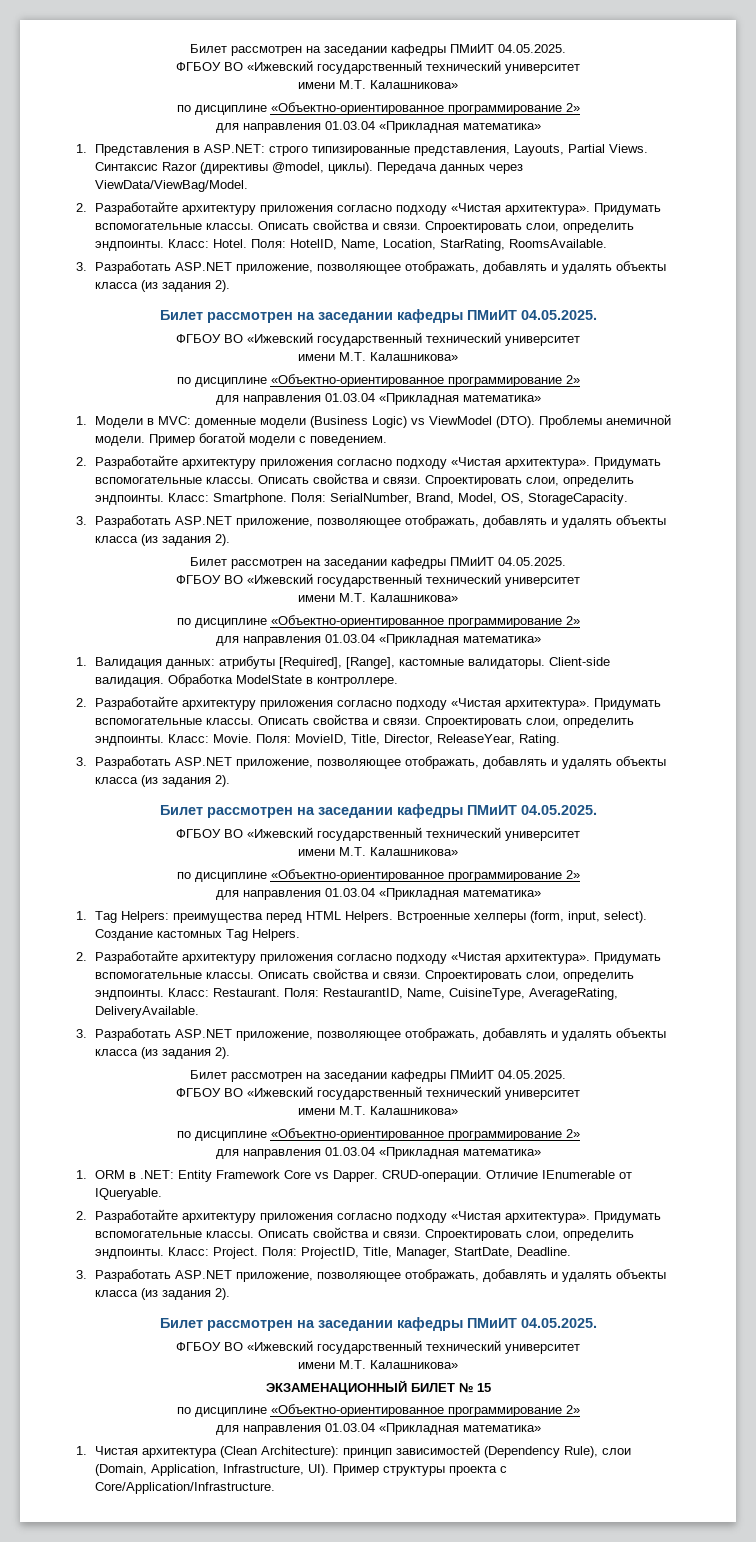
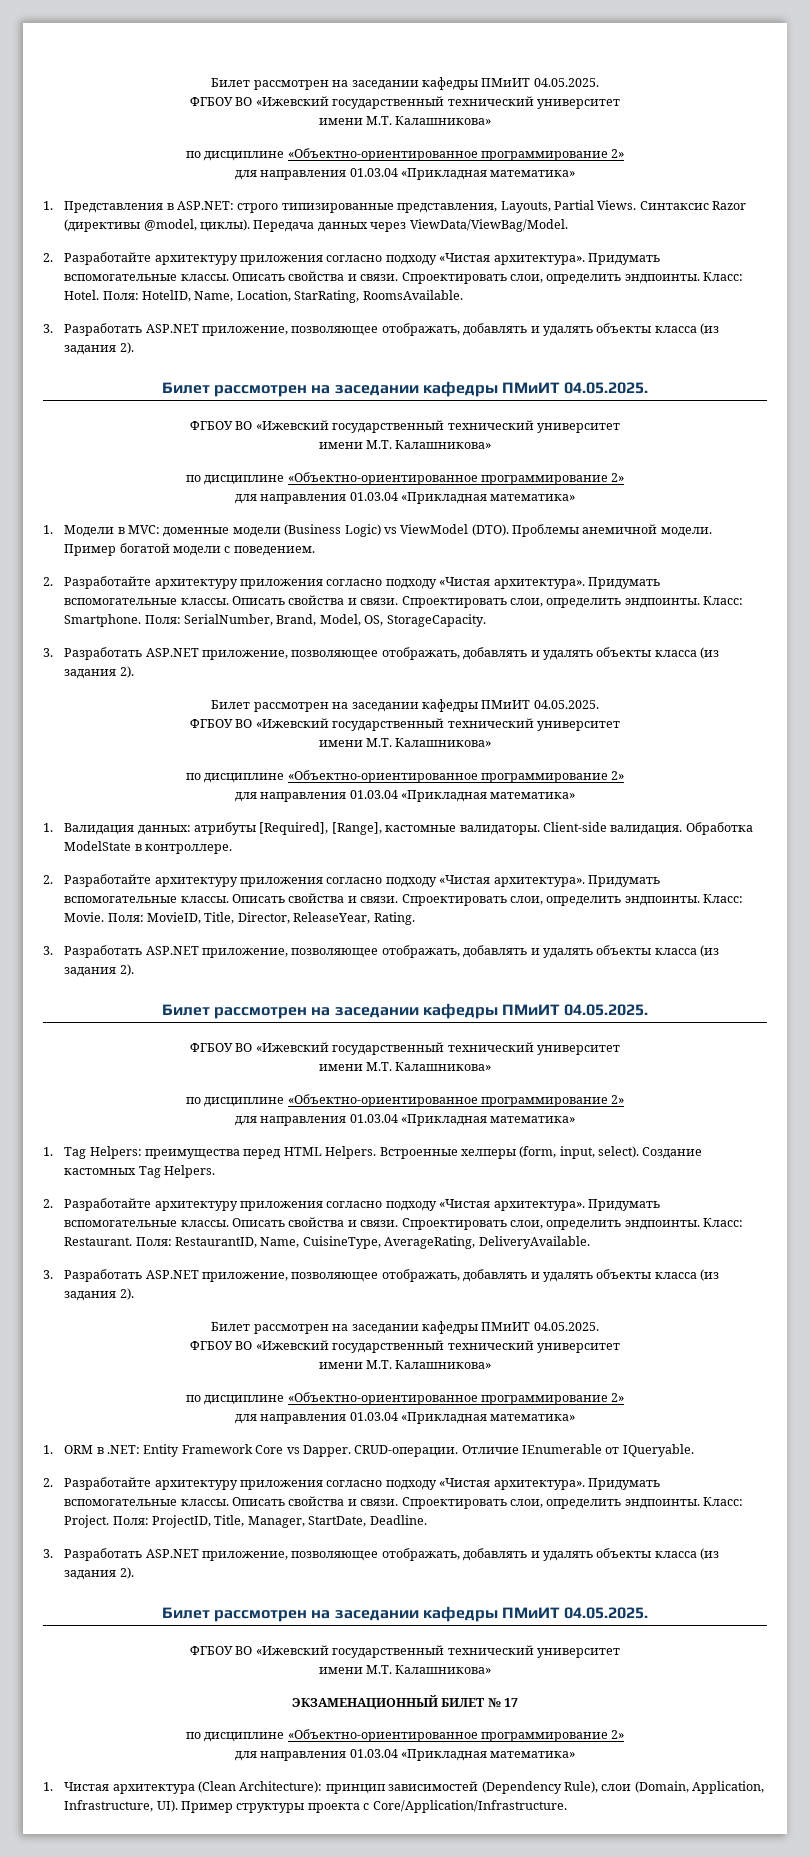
[476,1383,491,1392] 15 -> [504,1698,519,1707] 17

